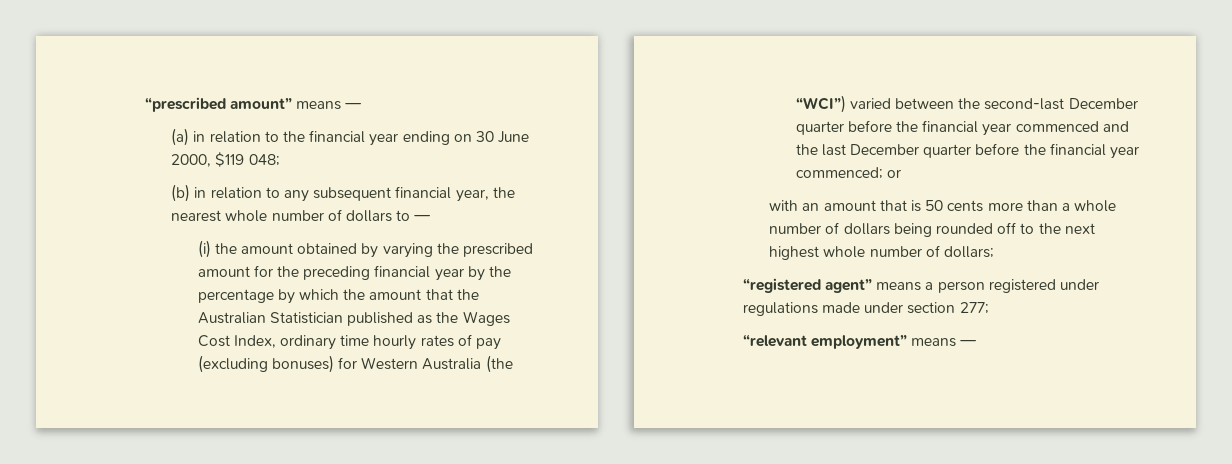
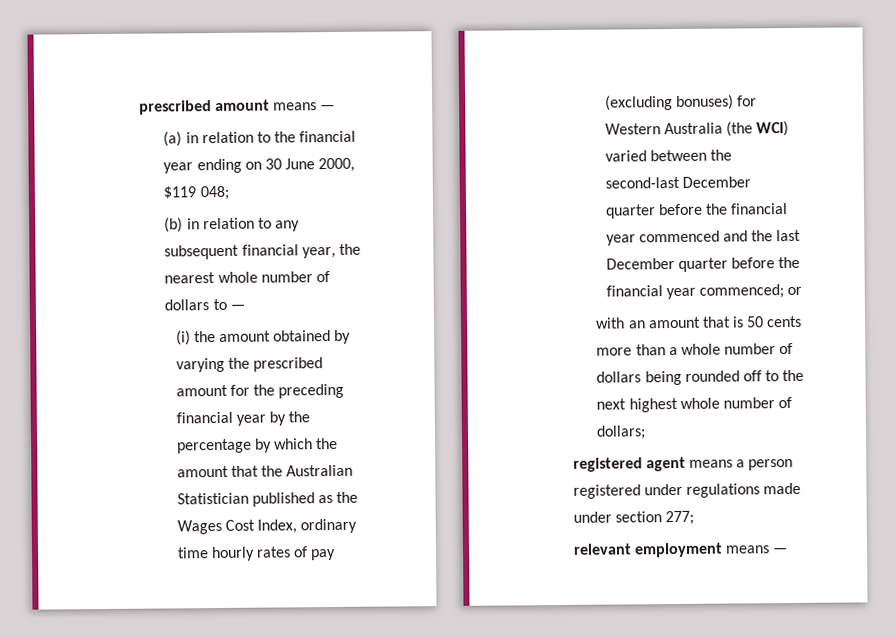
[144,97,293,112] “prescribed amount” -> [138,99,270,115] prescribed amount
[795,95,846,113] “WCI”) -> [756,121,790,137] WCI)
[742,278,873,293] “registered agent” -> [572,456,686,472] registered agent
[742,334,908,349] “relevant employment” -> [572,542,723,558] relevant employment

